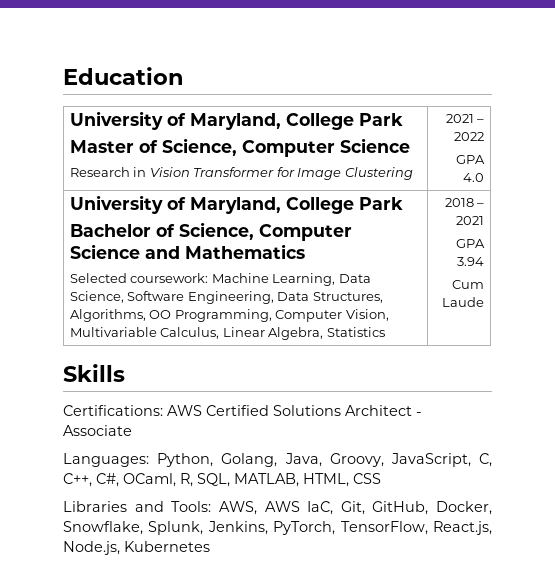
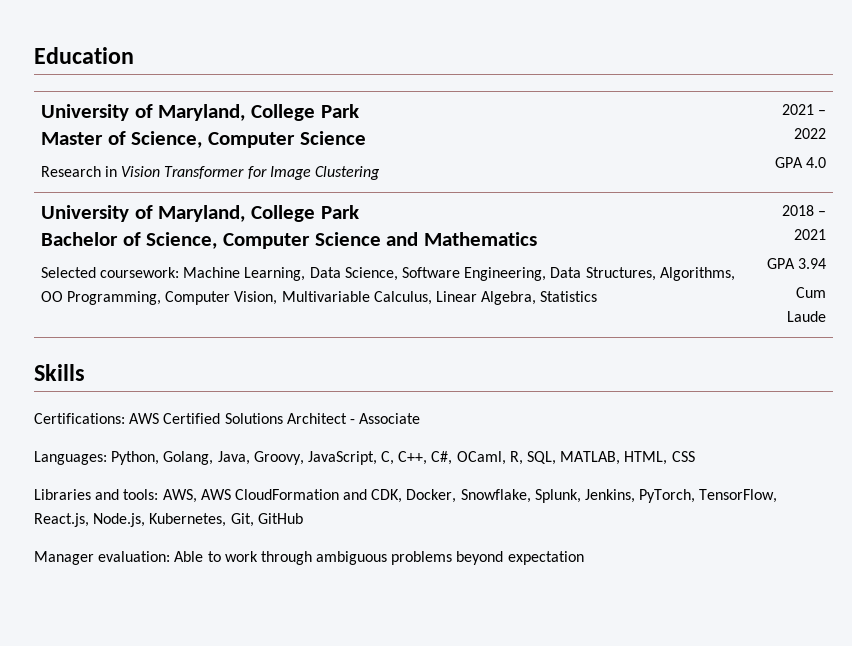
[171,501,212,512] Tools: -> [123,489,159,500] tools:
[307,501,429,515] IaC, Git, GitHub, -> [234,489,403,503] CloudFormation and CDK,
[124,541,210,552] Kubernetes -> [149,513,303,527] [34,551,584,565] Kubernetes, Git, GitHub // Manager evaluation: Able to work through ambiguous problems beyond expectation

